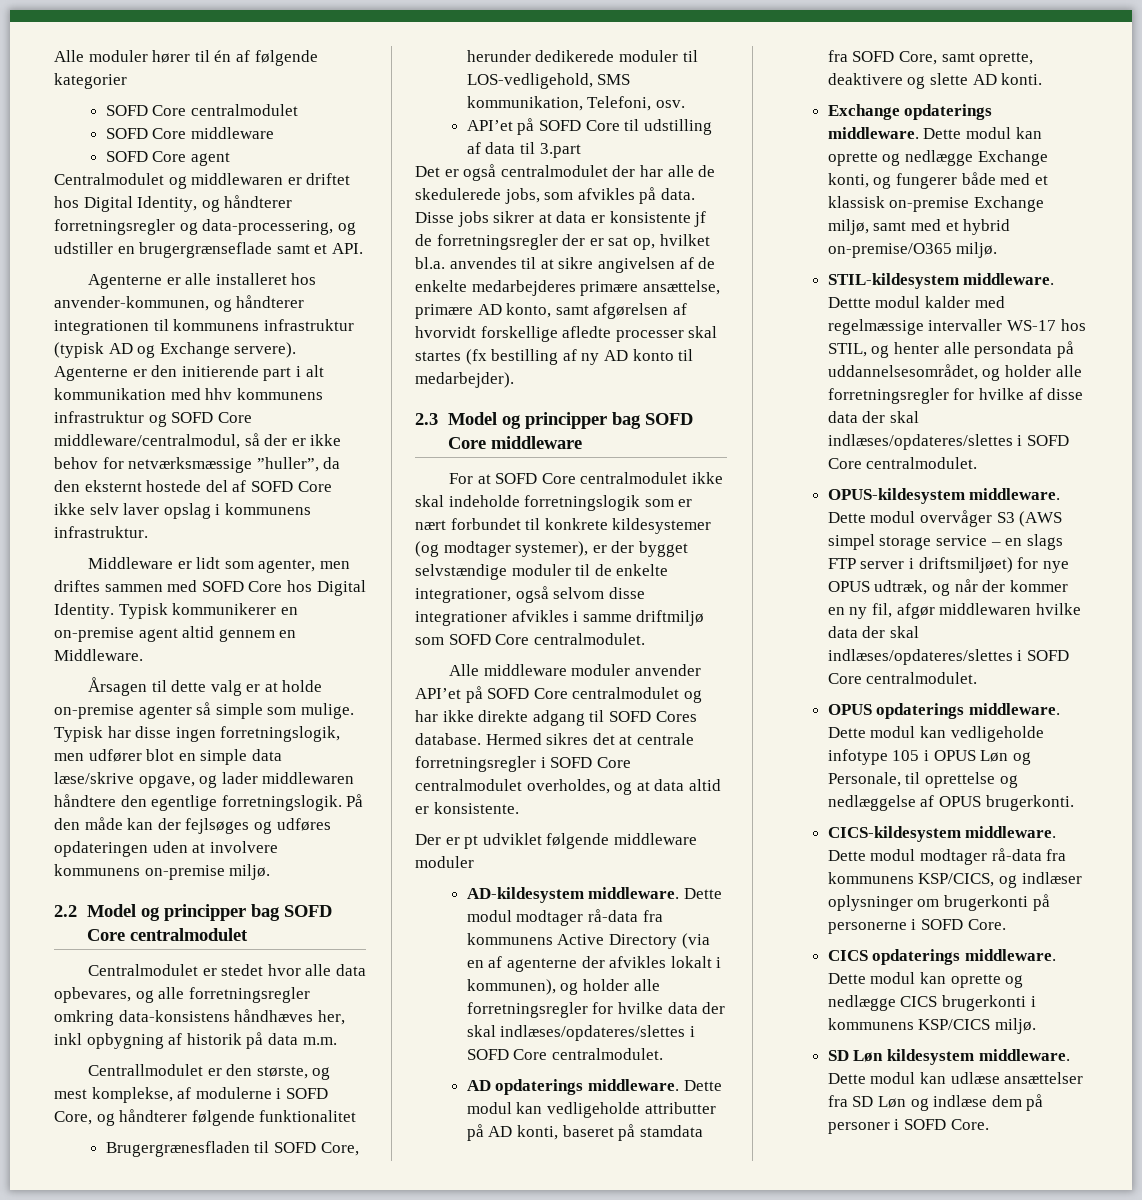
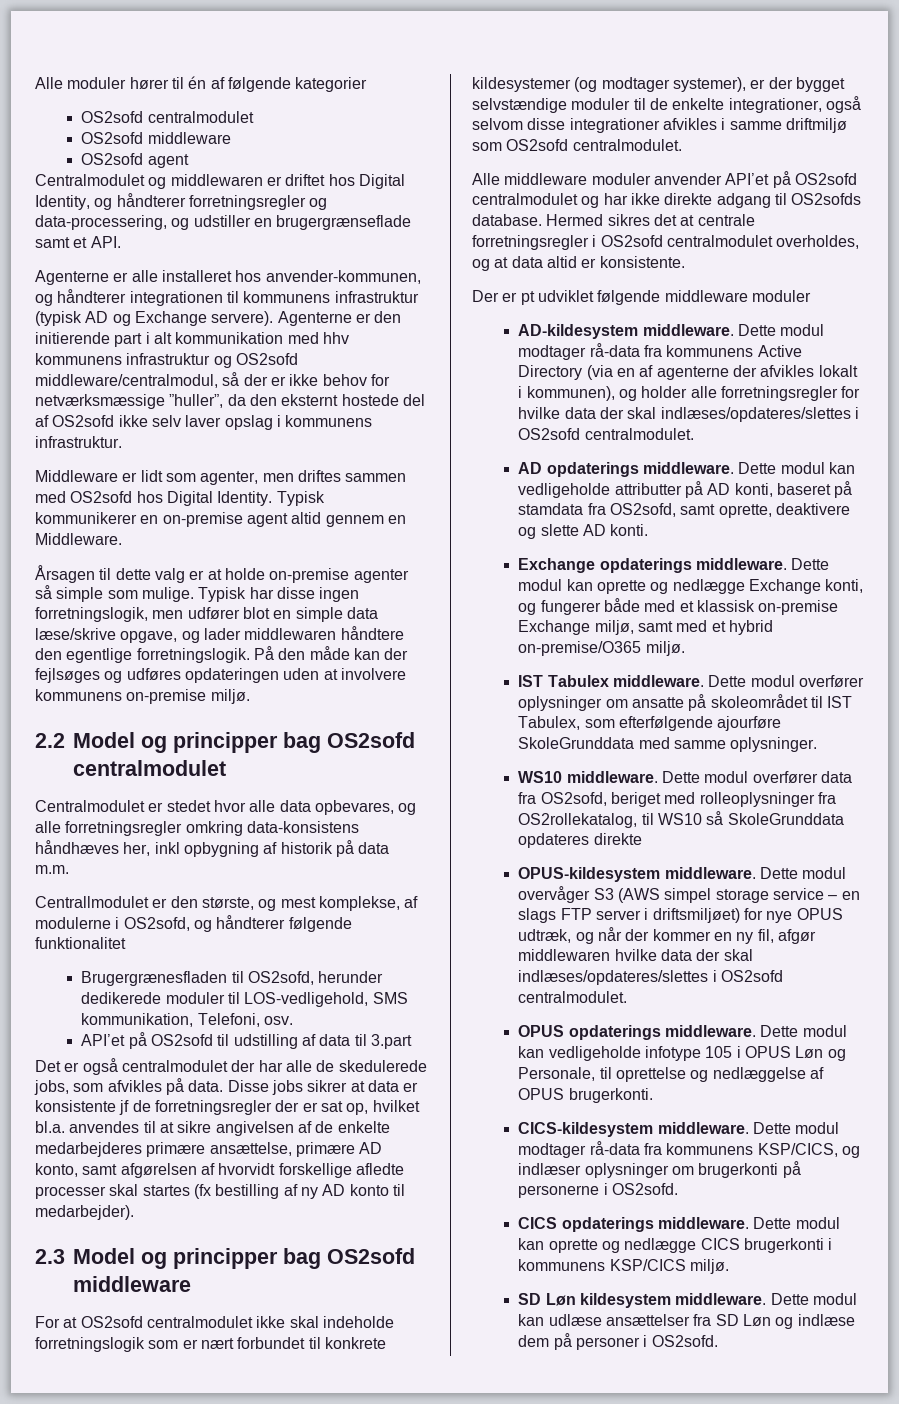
[105,104,299,116] [105,127,275,139] [105,151,187,162] SOFD Core centralmodulet // SOFD Core middleware // SOFD Core -> [81,111,254,123] [81,132,231,144] [81,153,144,165] OS2sofd centralmodulet // OS2sofd middleware // OS2sofd
[171,412,252,423] SOFD Core -> [235,353,298,365] OS2sofd
[250,481,332,492] SOFD Core -> [52,415,115,427] OS2sofd
[201,581,283,592] SOFD Core -> [70,491,133,503] OS2sofd
[284,905,333,917] [87,929,126,941] SOFD Core -> [327,732,415,748] OS2sofd
[285,1088,328,1099] [54,1111,92,1125] SOFD Core, -> [123,917,190,931] OS2sofd,
[274,1142,359,1156] SOFD Core, -> [247,971,314,985] OS2sofd,
[539,120,620,131] SOFD Core -> [150,1034,213,1046] OS2sofd
[645,413,694,425] [448,437,487,449] SOFD Core -> [327,1248,415,1264] OS2sofd
[495,473,576,484] SOFD Core -> [80,1316,143,1328] OS2sofd
[448,634,530,645] SOFD Core -> [506,139,569,151] OS2sofd
[487,688,568,699] SOFD Core -> [794,173,857,185] OS2sofd
[608,711,697,722] SOFD Cores -> [791,193,862,205] OS2sofds
[550,757,631,768] SOFD Core -> [600,235,663,247] OS2sofd
[466,1049,548,1060] SOFD Core -> [518,428,581,440] OS2sofd
[852,51,938,65] SOFD Core, -> [609,503,676,517] OS2sofd,
[827,273,1055,289] [827,296,1005,308] [827,319,1086,335] [827,341,1074,358] [827,364,1082,381] [827,388,1084,404] [827,411,920,423] [827,434,1070,450] [827,457,978,469] STIL-kildesystem middleware. Dettte modul kalder med regelmæssige intervaller WS-17 hos STIL, og henter alle persondata på uddannelsesområdet, og holder alle forretningsregler for hvilke af disse data der skal indlæses/opdateres/slettes i SOFD Core centralmodulet. -> [518,675,864,687] [518,694,853,711] [518,716,782,731] [518,737,818,752] [518,771,852,783] [518,792,836,807] [518,811,844,828] [518,833,642,848] IST Tabulex middleware. Dette modul overfører oplysninger om ansatte på skoleområdet til IST Tabulex, som efterfølgende ajourføre SkoleGrunddata med samme oplysninger. // WS10 middleware. Dette modul overfører data fra OS2sofd, beriget med rolleoplysninger fra OS2rollekatalog, til WS10 så SkoleGrunddata opdateres direkte
[1027,650,1070,661] [827,673,862,684] SOFD Core -> [720,970,783,982] OS2sofd
[921,919,1006,930] SOFD Core. -> [611,1183,678,1195] OS2sofd.
[904,1119,989,1130] SOFD Core. -> [651,1335,718,1347] OS2sofd.

